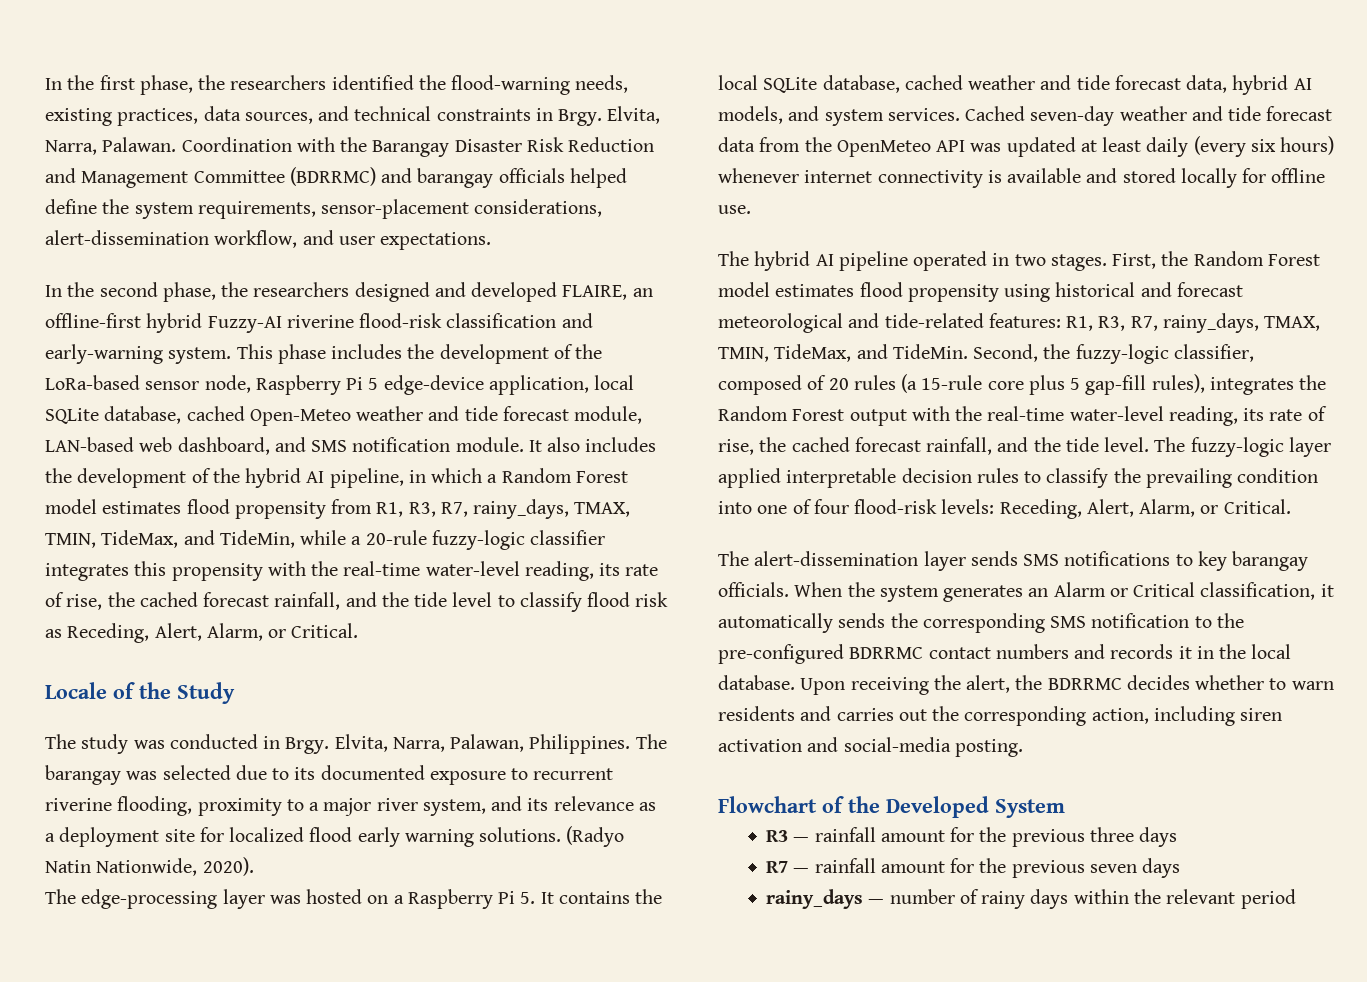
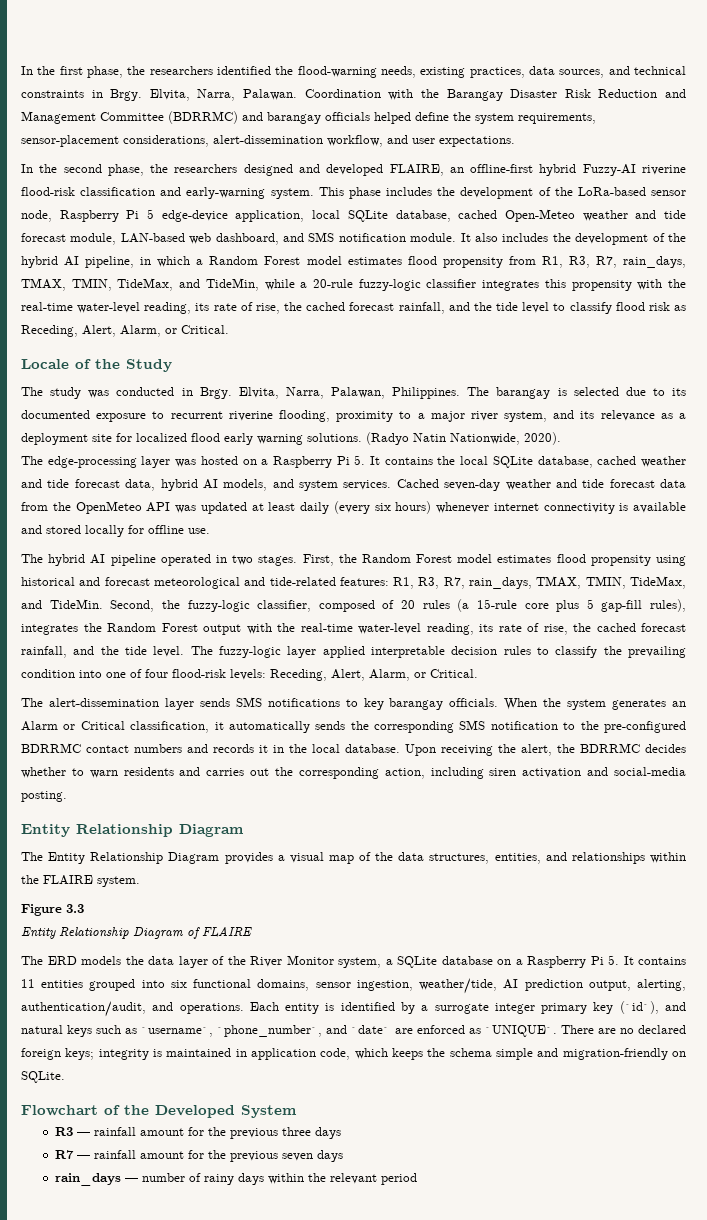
[473,499,570,519] rainy_days, -> [623,256,686,268] rain_days,
[126,771,158,780] was -> [557,388,567,396] is
[1162,313,1259,333] rainy_days, -> [469,577,533,589] rain_days,
(1023, 748) none -> [21,824,244,837] [21,852,686,864] [21,875,140,887] [21,904,84,916] [21,926,252,939] [21,955,686,968] [21,978,686,994] [21,1001,687,1017] [21,1025,687,1037] [21,1048,686,1060] [21,1071,65,1083] // Entity Relationship Diagram // The Entity Relationship Diagram provides a visual map of the data structures, entities, and relationships within the FLAIRE system. // Figure 3.3 // Entity Relationship Diagram of FLAIRE // The ERD models the data layer of the River Monitor system, a SQLite database on a Raspberry Pi 5. It contains 11 entities grouped into six functional domains, sensor ingestion, weather/tide, AI prediction output, alerting, authentication/audit, and operations. Each entity is identified by a surrogate integer primary key (`id`), and natural keys such as `username`, `phone_number`, and `date` are enforced as `UNIQUE`. There are no declared foreign keys; integrity is maintained in application code, which keeps the schema simple and migration-friendly on SQLite.
[766,889,864,909] rainy_days -> [54,1173,121,1186] rain_days

